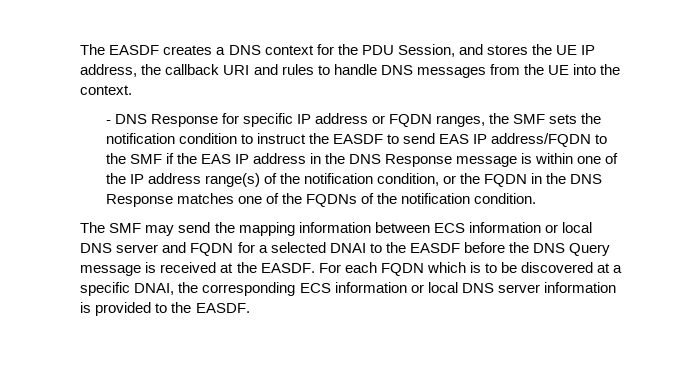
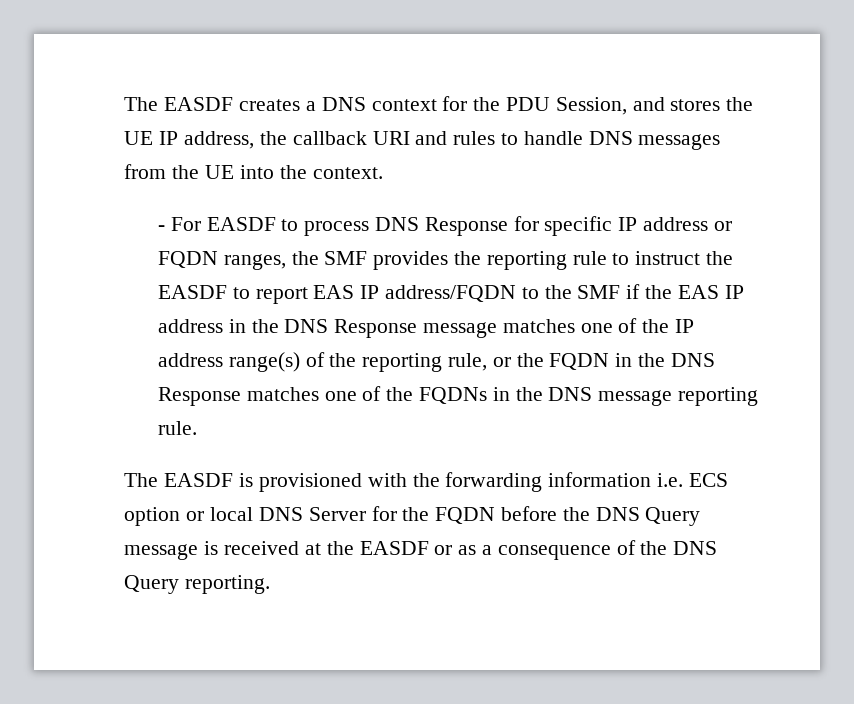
(111, 122) none -> [170,217,370,236] For EASDF to process
[549,113,602,124] [105,133,237,144] sets the notification condition -> [373,251,607,270] provides the reporting rule
[402,133,435,144] send -> [255,287,308,304] report
[521,153,574,164] is within -> [502,319,575,333] matches
[303,173,439,186] notification condition, -> [362,353,488,372] reporting rule,
[360,193,537,204] [80,222,592,236] [80,242,460,256] of the notification condition. // The SMF may send the mapping information between ECS information or local DNS server and FQDN for a selected DNAI to the EASDF -> [492,387,759,406] [157,421,197,435] [124,472,728,492] [124,506,496,526] in the DNS message reporting rule. // The EASDF is provisioned with the forwarding information i.e. ECS option or local DNS Server for the FQDN
[260,262,623,276] [80,282,616,296] [80,302,250,316] EASDF. For each FQDN which is to be discovered at a specific DNAI, the corresponding ECS information or local DNS server information is provided to the EASDF. -> [359,540,718,560] [124,575,271,594] EASDF or as a consequence of the DNS Query reporting.

